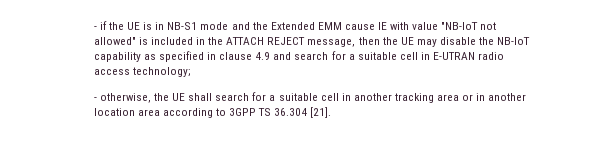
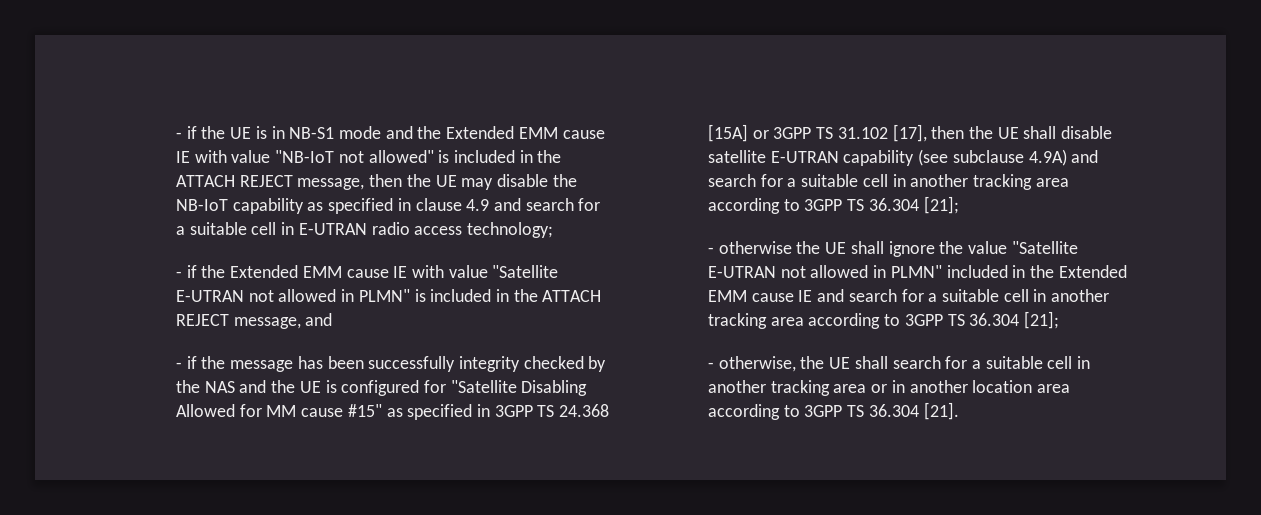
(191, 72) none -> [175,265,559,278] [175,289,602,302] [175,313,333,329] [175,356,607,372] [175,380,588,396] [175,404,610,420] [707,124,1113,142] [707,149,1099,166] [707,174,1069,190] [707,196,959,214] [707,241,1078,257] [707,265,1127,278] [707,289,1110,302] [707,311,1060,329] // - if the Extended EMM cause IE with value "Satellite E-UTRAN not allowed in PLMN" is included in the ATTACH REJECT message, and // - if the message has been successfully integrity checked by the NAS and the UE is configured for "Satellite Disabling Allowed for MM cause #15" as specified in 3GPP TS 24.368 [15A] or 3GPP TS 31.102 [17], then the UE shall disable satellite E-UTRAN capability (see subclause 4.9A) and search for a suitable cell in another tracking area according to 3GPP TS 36.304 [21]; // - otherwise the UE shall ignore the value "Satellite E-UTRAN not allowed in PLMN" included in the Extended EMM cause IE and search for a suitable cell in another tracking area according to 3GPP TS 36.304 [21];

